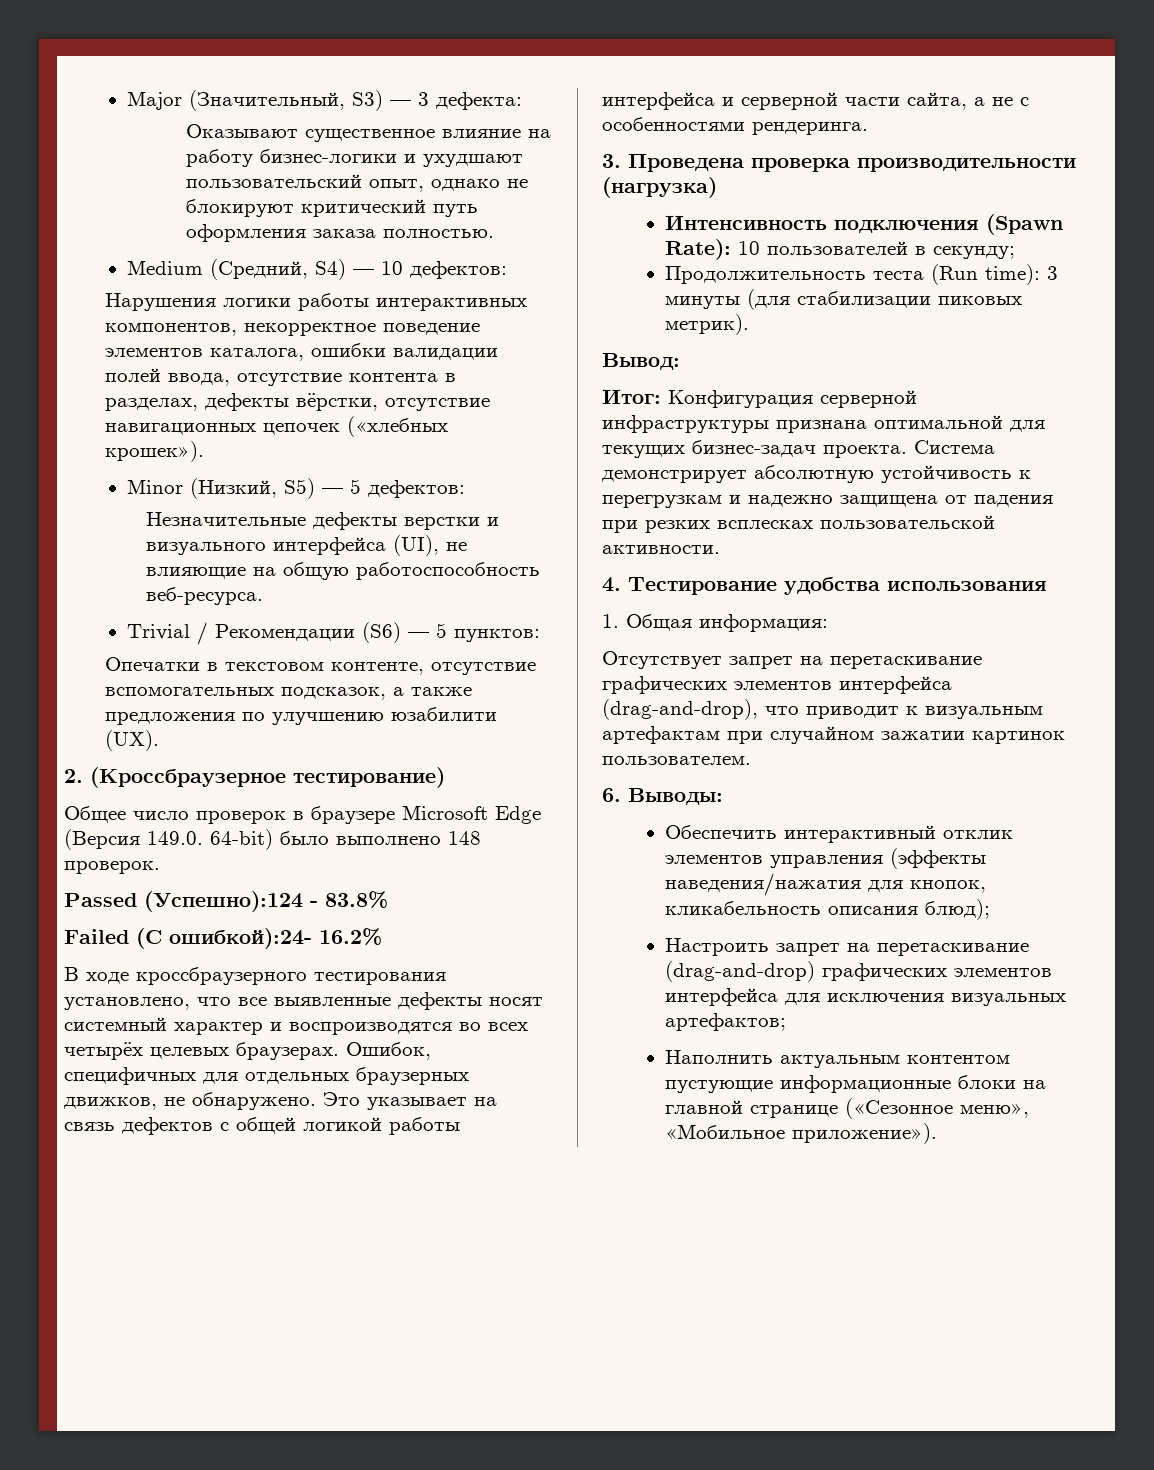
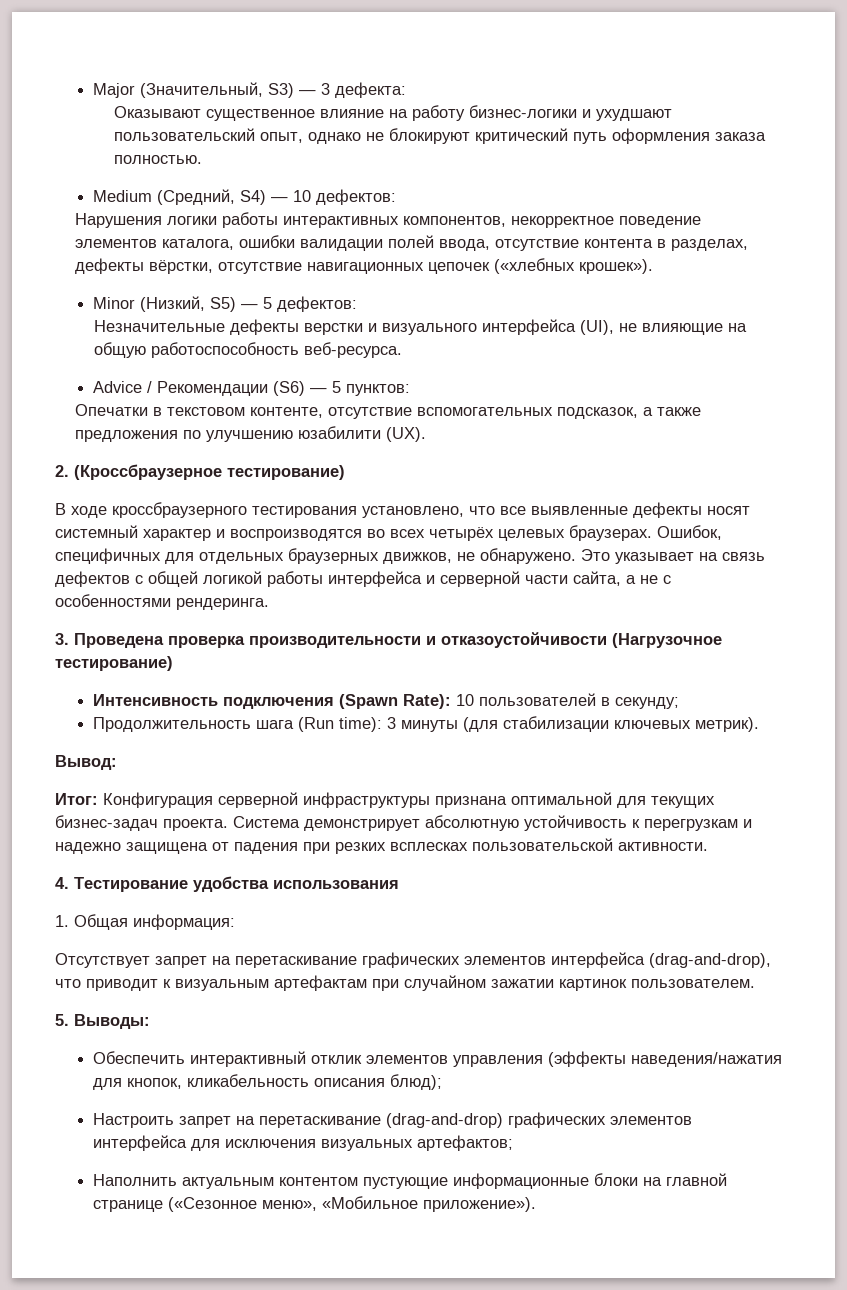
[127,624,191,640] Trivial -> [92,381,142,393] Advice
[64,805,541,824] [64,829,481,850] [64,861,160,874] [64,891,388,912] [64,928,382,949] // Общее число проверок в браузере Microsoft Edge (Версия 149.0. 64-bit) было выполнено 148 проверок. // Passed (Успешно):124 - 83.8% // Failed (С ошибкой):24- 16.2% -> (345, 472) none
[602,177,717,198] (нагрузка) -> [426,632,722,648] [55,656,173,671] и отказоустойчивости (Нагрузочное тестирование)
[873,271,925,280] теста -> [255,720,294,729] шага
[938,296,1023,305] пиковых -> [613,720,691,729] ключевых
[602,788,621,802] 6. -> [55,1014,69,1026] 5.

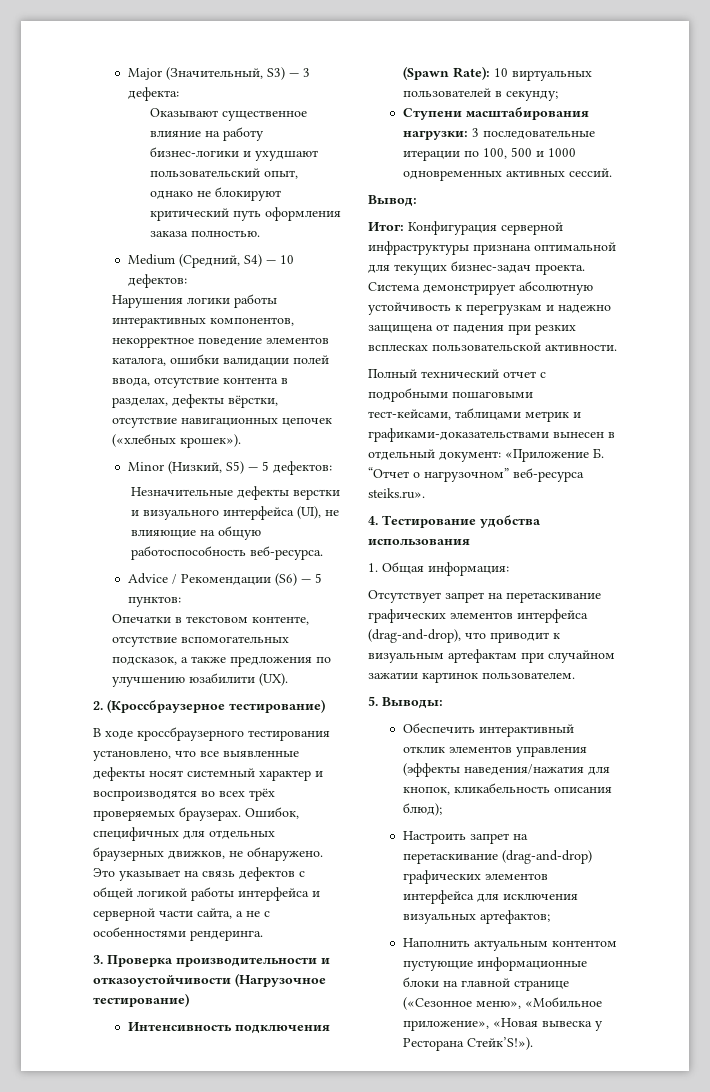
[429,527,565,541] четырёх целевых -> [249,788,275,801] [93,810,175,821] трёх проверяемых
[74,633,245,648] Проведена проверка -> [107,955,173,967] Проверка
(474, 700) none -> [511,70,592,81] виртуальных
[92,716,759,732] Продолжительность шага (Run time): 3 минуты (для стабилизации ключевых метрик). -> [402,107,589,120] [402,128,595,140] [402,147,576,161] [402,168,612,181] Ступени масштабирования нагрузки: 3 последовательные итерации по 100, 500 и 1000 одновременных активных сессий.
(708, 846) none -> [368,369,546,378] [368,388,533,402] [368,408,581,422] [368,428,615,442] [368,448,604,462] [368,467,584,482] [368,488,425,499] // Полный технический отчет с подробными пошаговыми тест-кейсами, таблицами метрик и графиками-доказательствами вынесен в отдельный документ: «Приложение Б. “Отчет о нагрузочном” веб-ресурса steiks.ru».
[422,1197,536,1212] приложение»). -> [402,1018,603,1031] [402,1037,533,1051] приложение», «Новая вывеска у Ресторана Стейк’S!»).

